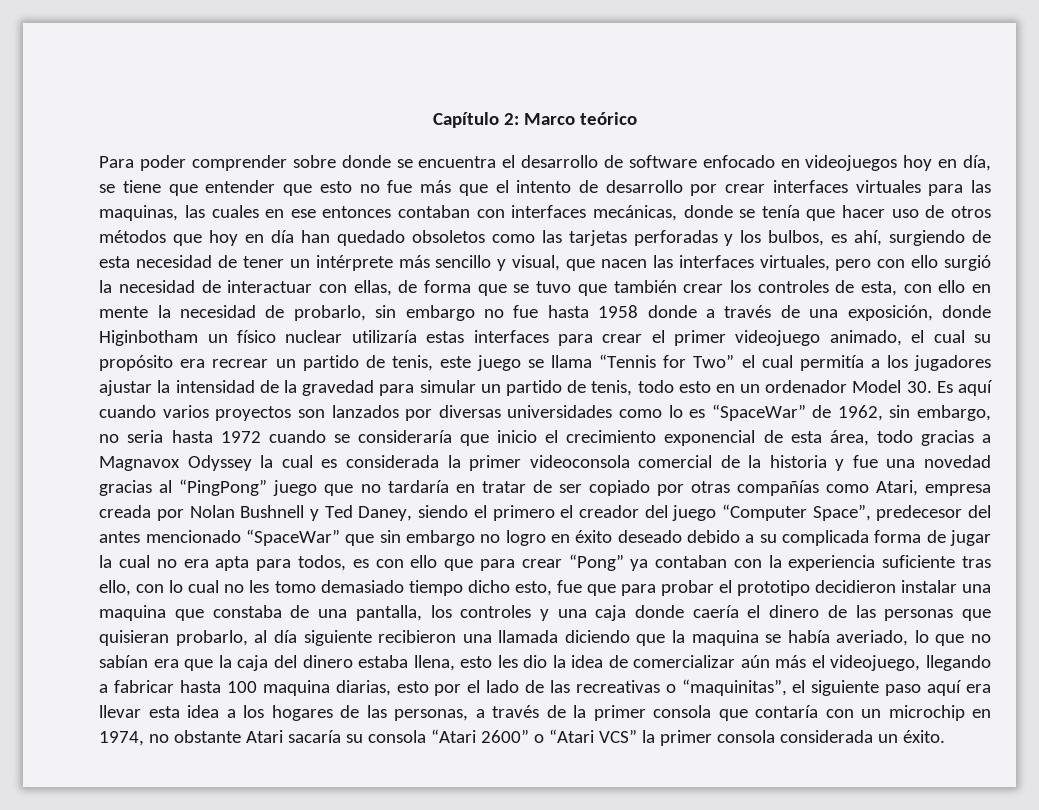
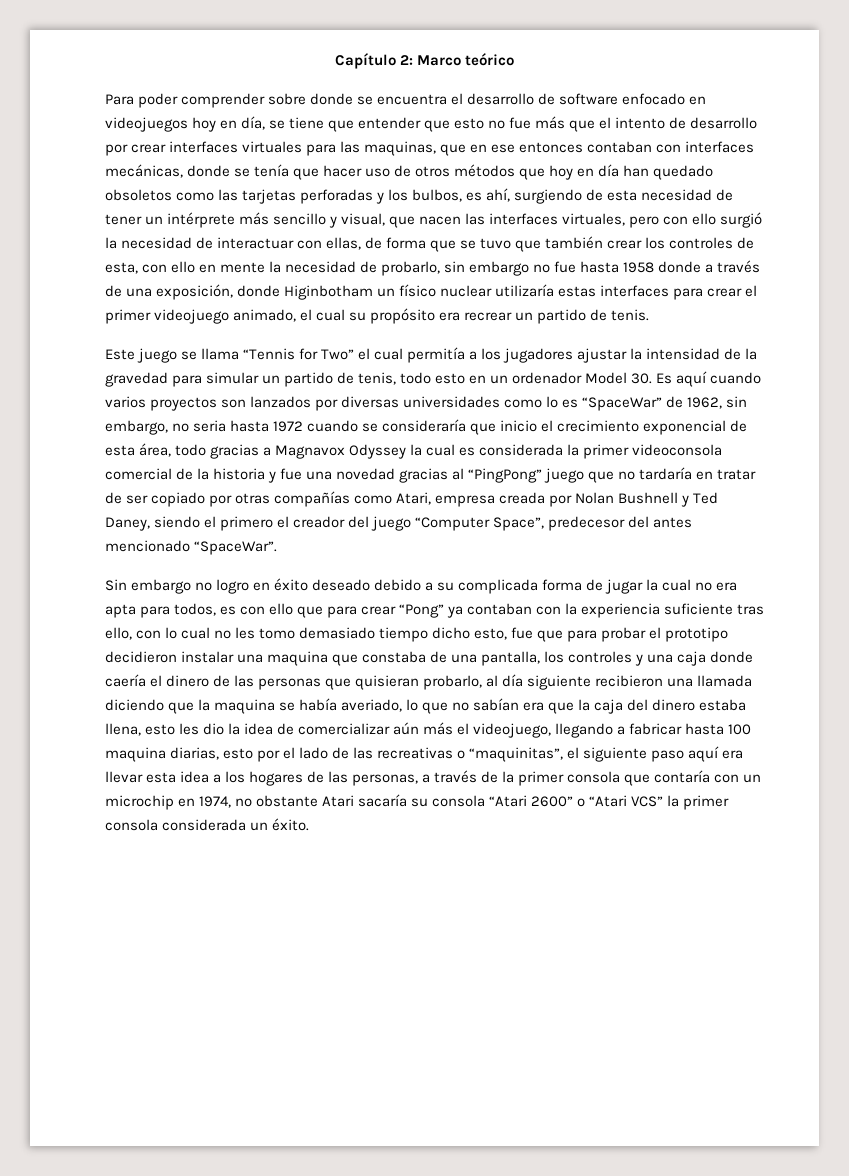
[184,205,259,218] las cuales -> [439,144,466,156] que
[391,355,471,371] tenis, este -> [611,309,650,321] [104,349,135,360] tenis. // Este
[245,529,401,546] “SpaceWar” que sin -> [193,541,277,555] [104,579,127,591] “SpaceWar”. // Sin

